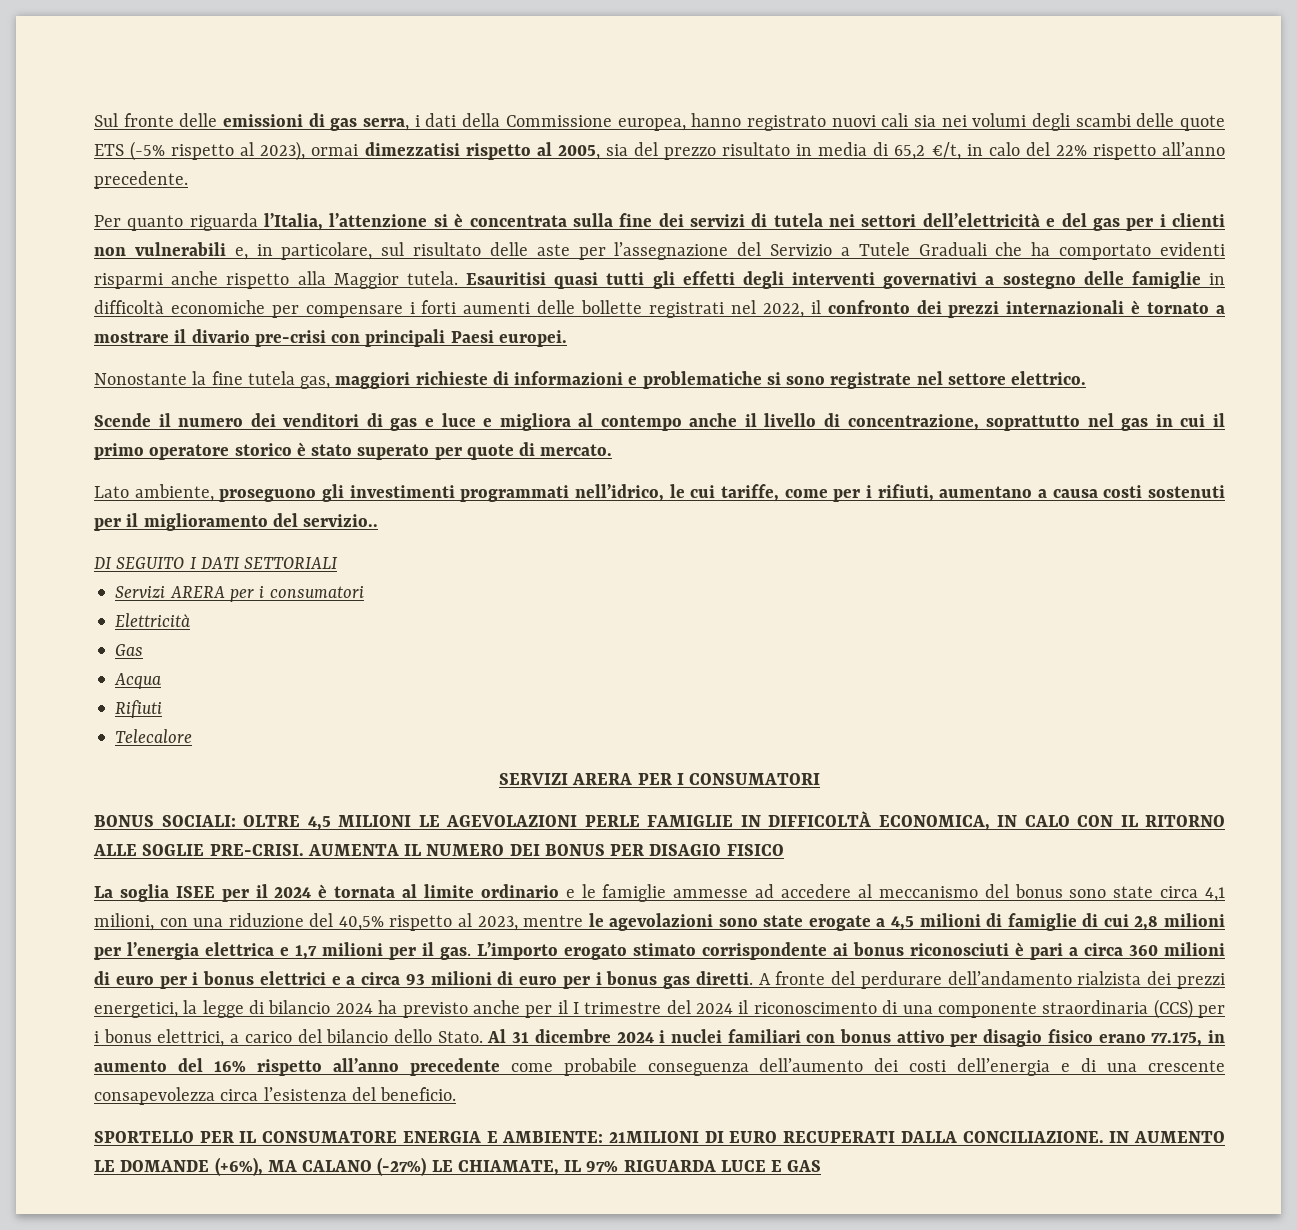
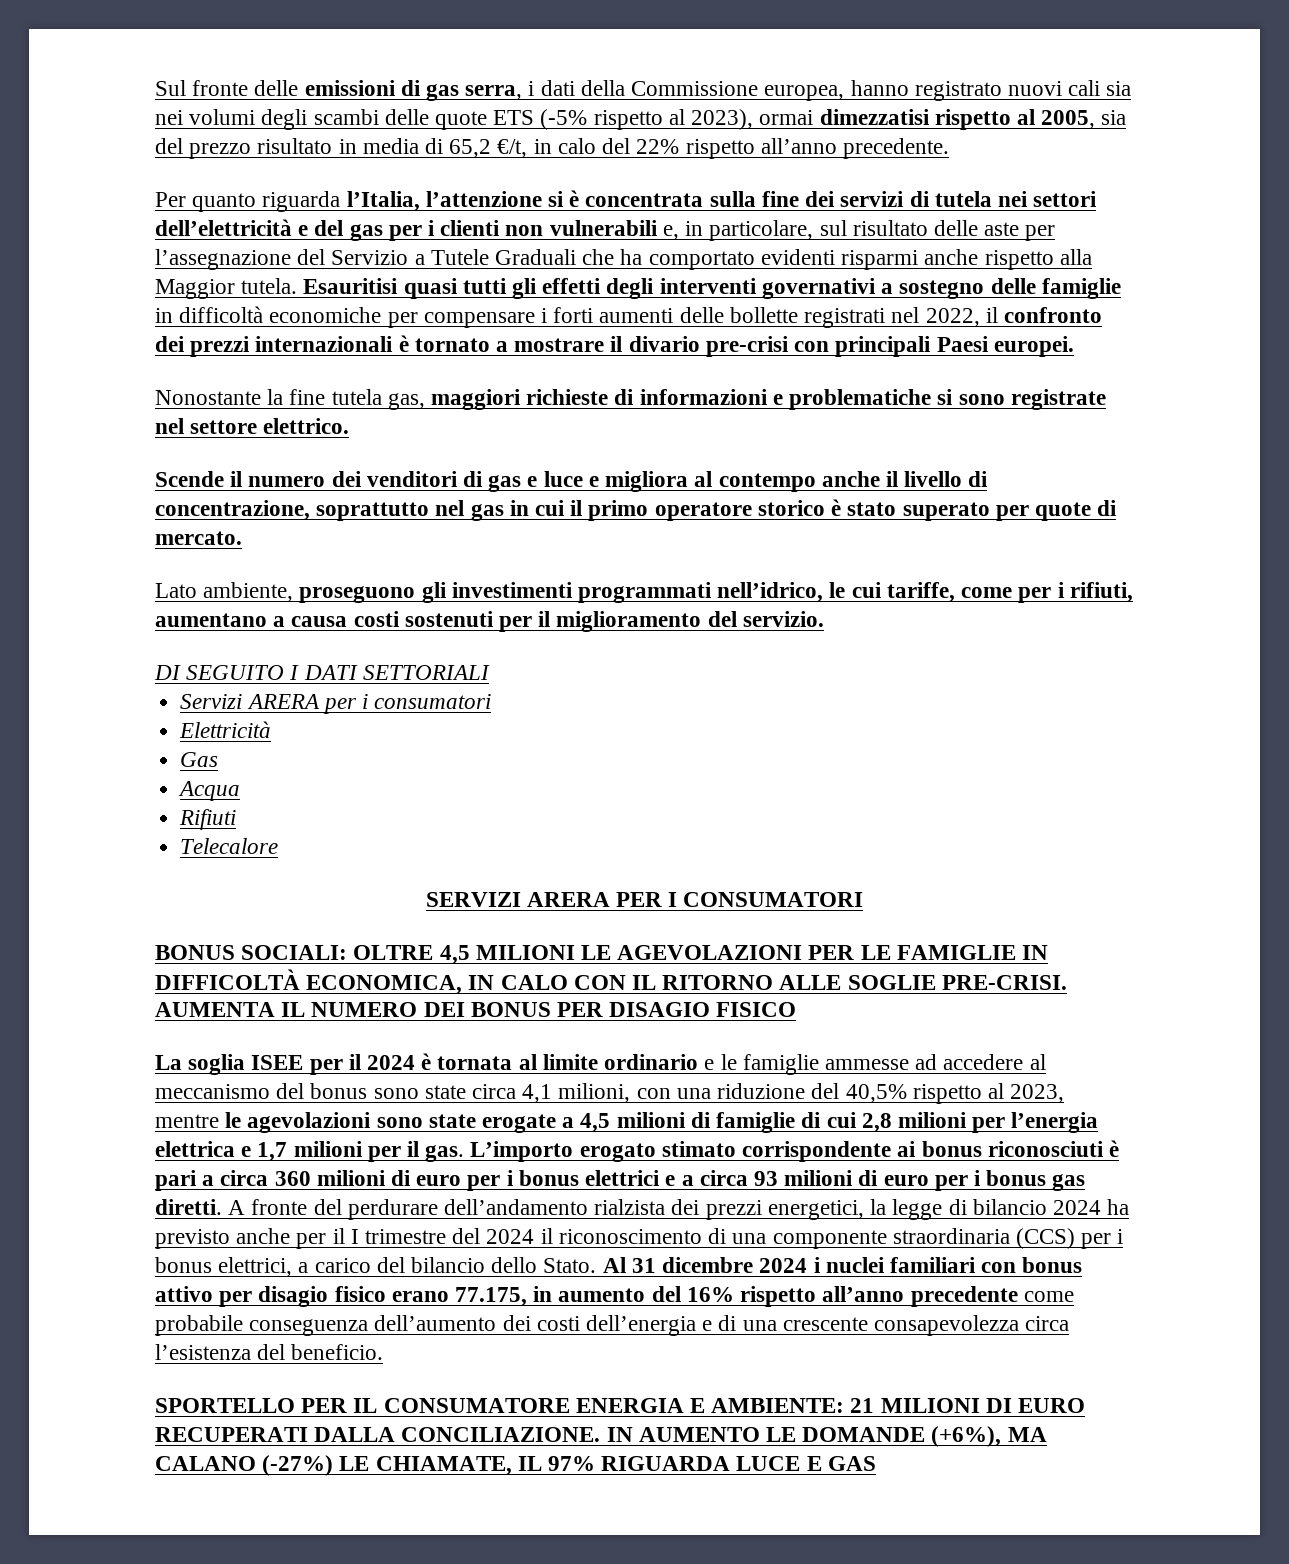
[303,514,379,527] servizio.. -> [742,611,824,627] servizio.
[584,815,640,827] PERLE -> [808,945,891,960] PER LE
[609,1131,699,1143] 21MILIONI -> [850,1398,980,1413] 21 MILIONI

